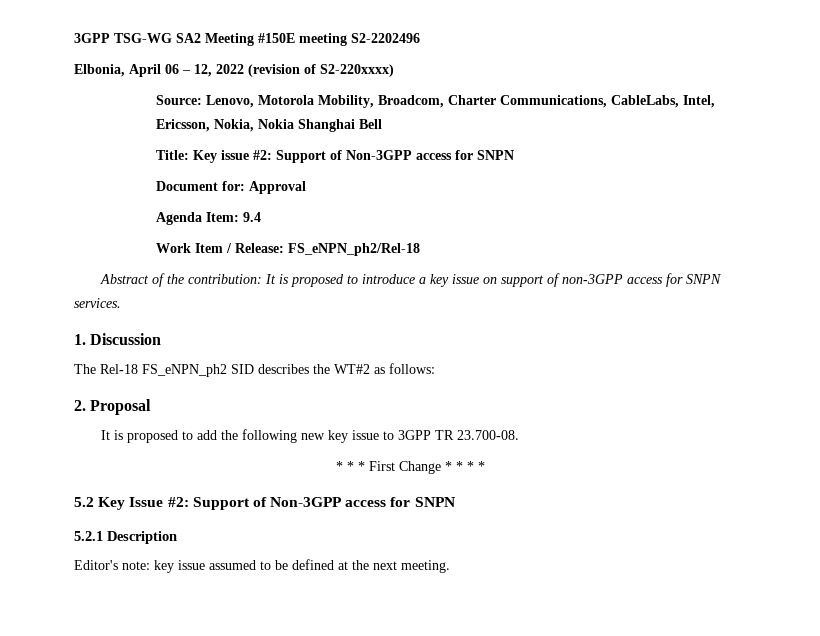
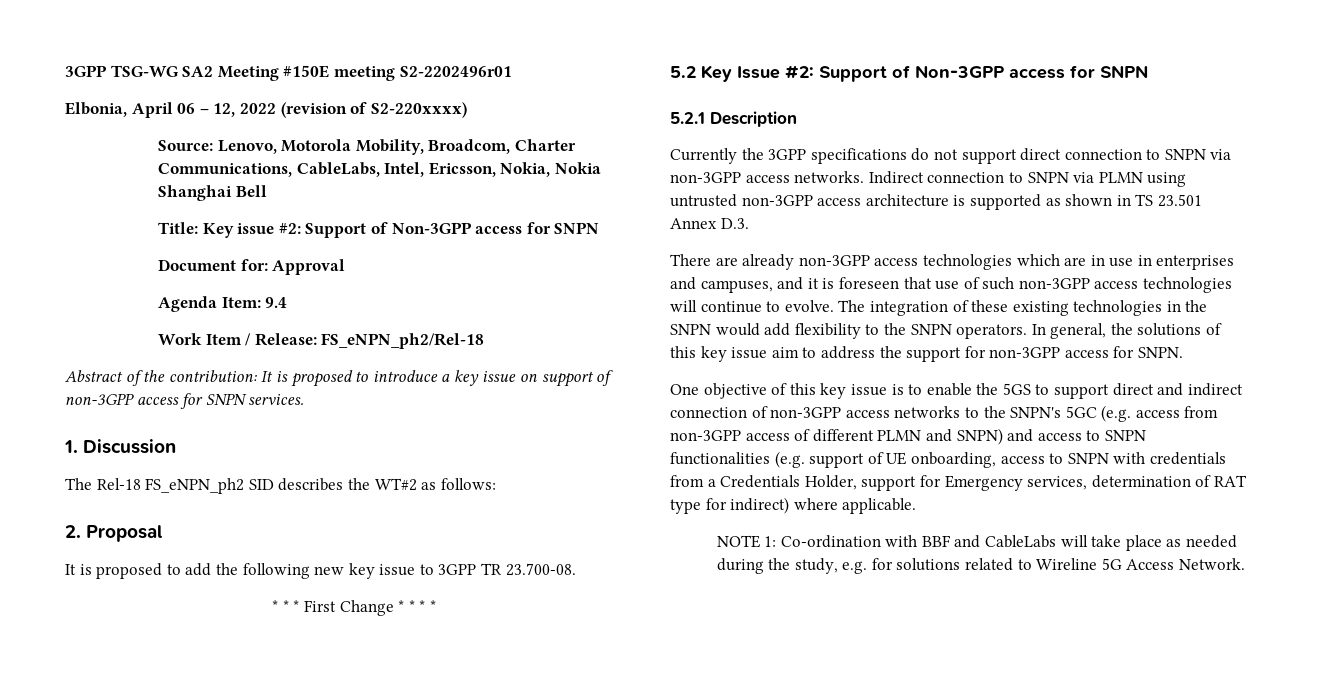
[351,33,420,43] S2-2202496 -> [399,66,512,77] S2-2202496r01
[74,559,450,573] Editor's note: key issue assumed to be defined at the next meeting. -> [670,148,1232,164] [670,171,1187,187] [670,194,1202,210] [670,218,749,229] [670,254,1235,270] [670,277,1233,293] [670,300,1208,316] [670,323,1223,339] [670,346,1184,362] [670,383,1243,399] [670,405,1219,422] [670,428,1146,445] [670,451,1226,468] [670,475,1247,491] [670,497,917,514] [716,535,1237,551] [716,558,1245,574] Currently the 3GPP specifications do not support direct connection to SNPN via non-3GPP access networks. Indirect connection to SNPN via PLMN using untrusted non-3GPP access architecture is supported as shown in TS 23.501 Annex D.3. // There are already non-3GPP access technologies which are in use in enterprises and campuses, and it is foreseen that use of such non-3GPP access technologies will continue to evolve. The integration of these existing technologies in the SNPN would add flexibility to the SNPN operators. In general, the solutions of this key issue aim to address the support for non-3GPP access for SNPN. // One objective of this key issue is to enable the 5GS to support direct and indirect connection of non-3GPP access networks to the SNPN's 5GC (e.g. access from non-3GPP access of different PLMN and SNPN) and access to SNPN functionalities (e.g. support of UE onboarding, access to SNPN with credentials from a Credentials Holder, support for Emergency services, determination of RAT type for indirect) where applicable. // NOTE 1: Co-ordination with BBF and CableLabs will take place as needed during the study, e.g. for solutions related to Wireline 5G Access Network.

